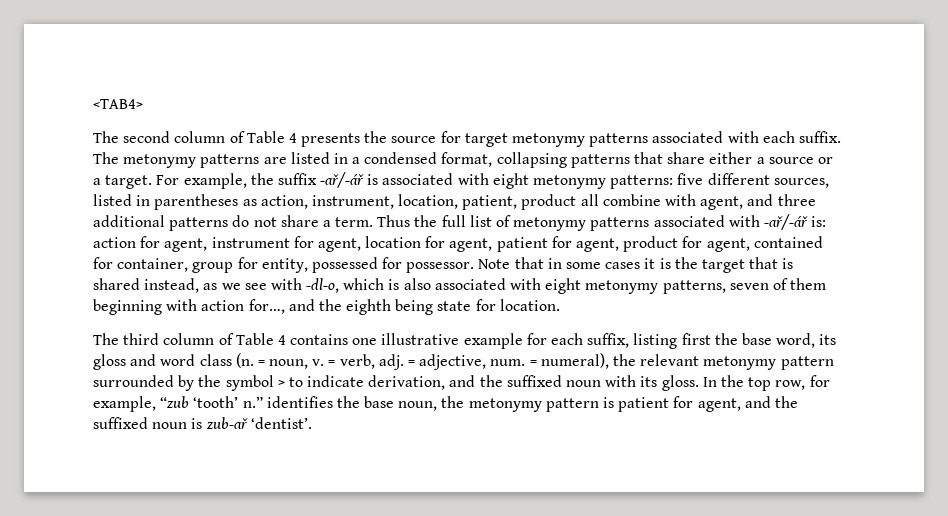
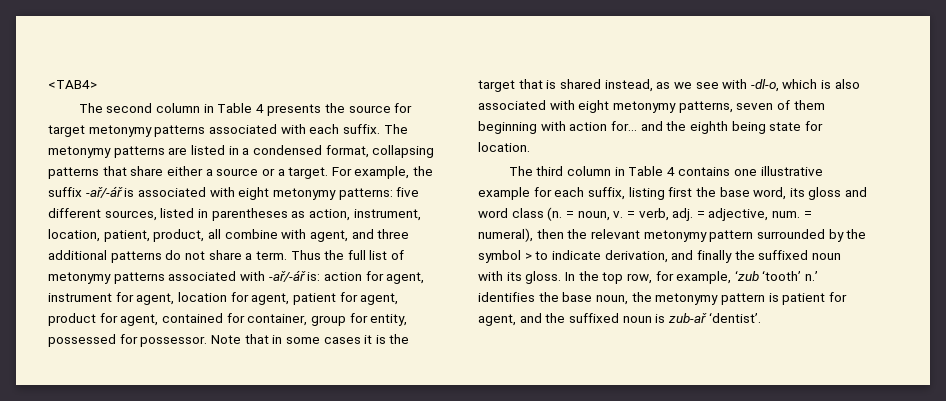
[229,131,245,143] of -> [203,104,214,113] in
[521,194,577,210] product -> [153,229,205,242] product,
[248,299,285,314] for…, -> [610,121,637,131] for…
[218,333,234,345] of -> [614,167,625,176] in
(609, 361) none -> [536,229,564,239] then
(476, 381) none -> [696,250,732,263] finally
[160,396,263,408] “zub ‘tooth’ n.” -> [734,270,819,281] ‘zub ‘tooth’ n.’

